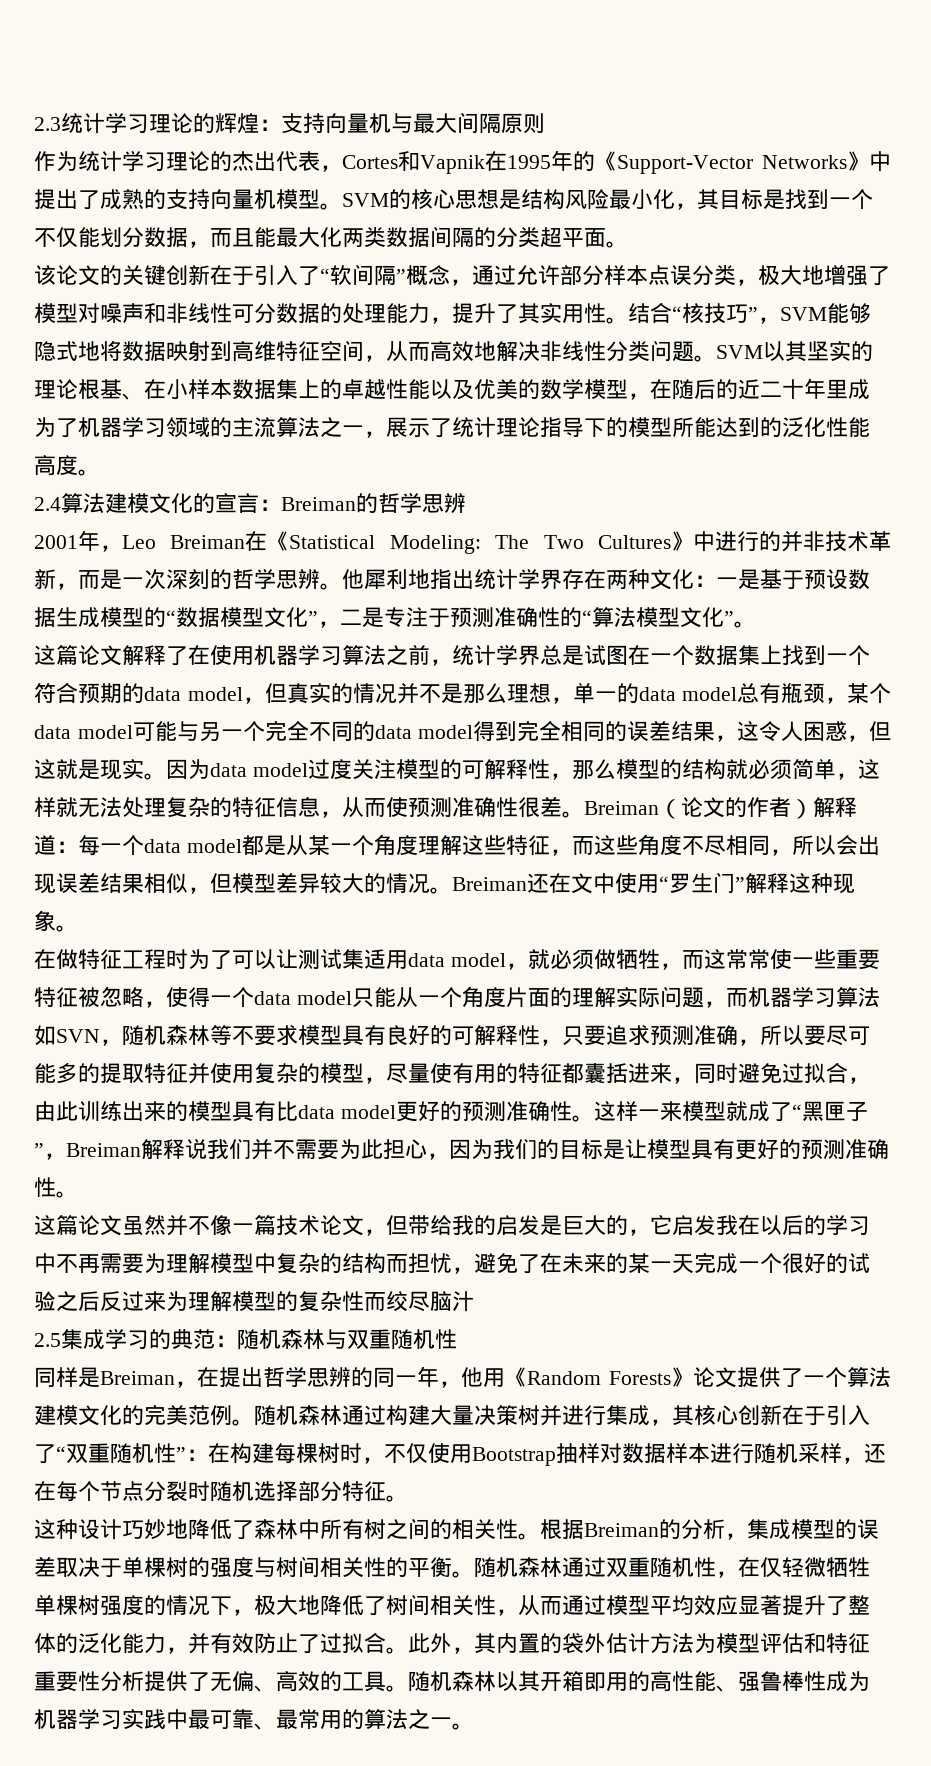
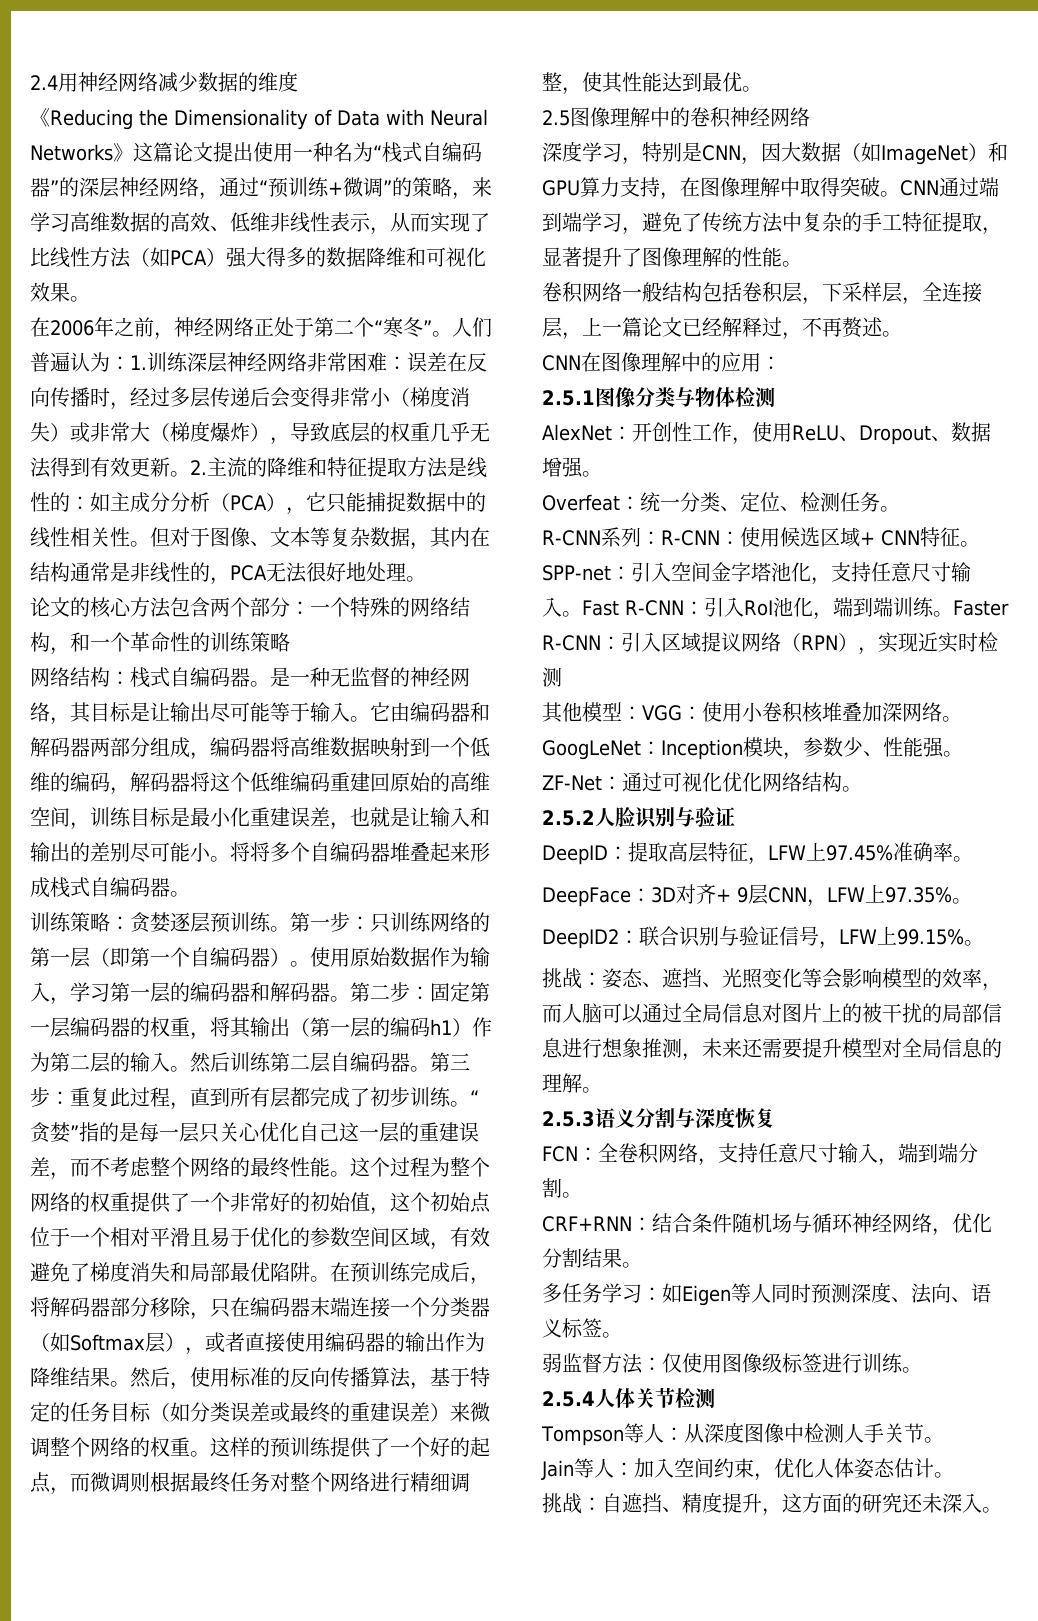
[34,112,545,134] [34,150,891,174] [34,189,873,210] [34,226,628,248] [34,264,890,286] [34,302,871,324] [34,340,873,362] [34,378,870,400] [34,417,870,438] [34,455,100,476] [34,493,466,514] [34,530,891,554] [34,569,870,590] [34,607,756,628] [34,644,870,666] [34,682,891,704] [34,720,891,742] [34,759,880,780] [34,796,857,819] [34,834,880,856] [34,872,855,894] [34,910,78,932] [34,949,880,970] [34,986,880,1008] [34,1025,870,1046] [34,1062,870,1084] [34,1101,868,1122] [34,1139,889,1160] [34,1177,78,1198] [34,1215,870,1236] [34,1252,870,1274] [34,1291,474,1312] [34,1329,457,1350] [34,1366,891,1388] [34,1404,870,1426] [34,1443,886,1466] [34,1481,408,1502] [34,1518,879,1540] [34,1556,870,1578] [34,1594,870,1616] [34,1632,870,1654] [34,1671,870,1692] [34,1709,452,1730] 2.3统计学习理论的辉煌：支持向量机与最大间隔原则 // 作为统计学习理论的杰出代表，Cortes和Vapnik在1995年的《Support-Vector Networks》中提出了成熟的支持向量机模型。SVM的核心思想是结构风险最小化，其目标是找到一个不仅能划分数据，而且能最大化两类数据间隔的分类超平面。 // 该论文的关键创新在于引入了“软间隔”概念，通过允许部分样本点误分类，极大地增强了模型对噪声和非线性可分数据的处理能力，提升了其实用性。结合“核技巧”，SVM能够隐式地将数据映射到高维特征空间，从而高效地解决非线性分类问题。SVM以其坚实的理论根基、在小样本数据集上的卓越性能以及优美的数学模型，在随后的近二十年里成为了机器学习领域的主流算法之一，展示了统计理论指导下的模型所能达到的泛化性能高度。 // 2.4算法建模文化的宣言：Breiman的哲学思辨 // 2001年，Leo Breiman在《Statistical Modeling: The Two Cultures》中进行的并非技术革新，而是一次深刻的哲学思辨。他犀利地指出统计学界存在两种文化：一是基于预设数据生成模型的“数据模型文化”，二是专注于预测准确性的“算法模型文化”。 // 这篇论文解释了在使用机器学习算法之前，统计学界总是试图在一个数据集上找到一个符合预期的data model，但真实的情况并不是那么理想，单一的data model总有瓶颈，某个data model可能与另一个完全不同的data model得到完全相同的误差结果，这令人困惑，但这就是现实。因为data model过度关注模型的可解释性，那么模型的结构就必须简单，这样就无法处理复杂的特征信息，从而使预测准确性很差。Breiman（论文的作者）解释道：每一个data model都是从某一个角度理解这些特征，而这些角度不尽相同，所以会出现误差结果相似，但模型差异较大的情况。Breiman还在文中使用“罗生门”解释这种现象。 // 在做特征工程时为了可以让测试集适用data model，就必须做牺牲，而这常常使一些重要特征被忽略，使得一个data model只能从一个角度片面的理解实际问题，而机器学习算法如SVN，随机森林等不要求模型具有良好的可解释性，只要追求预测准确，所以要尽可能多的提取特征并使用复杂的模型，尽量使有用的特征都囊括进来，同时避免过拟合，由此训练出来的模型具有比data model更好的预测准确性。这样一来模型就成了“黑匣子”，Breiman解释说我们并不需要为此担心，因为我们的目标是让模型具有更好的预测准确性。 // 这篇论文虽然并不像一篇技术论文，但带给我的启发是巨大的，它启发我在以后的学习中不再需要为理解模型中复杂的结构而担忧，避免了在未来的某一天完成一个很好的试验之后反过来为理解模型的复杂性而绞尽脑汁 // 2.5集成学习的典范：随机森林与双重随机性 // 同样是Breiman，在提出哲学思辨的同一年，他用《Random Forests》论文提供了一个算法建模文化的完美范例。随机森林通过构建大量决策树并进行集成，其核心创新在于引入了“双重随机性”：在构建每棵树时，不仅使用Bootstrap抽样对数据样本进行随机采样，还在每个节点分裂时随机选择部分特征。 // 这种设计巧妙地降低了森林中所有树之间的相关性。根据Breiman的分析，集成模型的误差取决于单棵树的强度与树间相关性的平衡。随机森林通过双重随机性，在仅轻微牺牲单棵树强度的情况下，极大地降低了树间相关性，从而通过模型平均效应显著提升了整体的泛化能力，并有效防止了过拟合。此外，其内置的袋外估计方法为模型评估和特征重要性分析提供了无偏、高效的工具。随机森林以其开箱即用的高性能、强鲁棒性成为机器学习实践中最可靠、最常用的算法之一 -> [30,71,298,92] [30,108,488,130] [30,142,482,163] [30,177,492,200] [30,212,490,235] [30,247,486,268] [30,282,90,302] [30,317,492,340] [30,352,487,373] [30,386,470,410] [30,421,490,445] [30,457,487,478] [30,492,486,515] [30,527,490,550] [30,562,426,585] [30,597,470,618] [30,632,290,655] [30,667,470,688] [30,702,490,725] [30,737,490,760] [30,772,490,795] [30,807,490,830] [30,842,490,863] [30,877,190,898] [30,912,490,933] [30,947,490,968] [30,982,490,1005] [30,1017,492,1040] [30,1052,470,1073] [30,1087,479,1110] [30,1122,479,1143] [30,1157,490,1180] [30,1192,491,1215] [30,1227,490,1250] [30,1261,490,1285] [30,1297,490,1320] [30,1332,485,1355] [30,1367,490,1390] [30,1402,490,1423] [30,1437,490,1458] [30,1472,470,1495] [542,72,762,95] [542,107,810,128] [542,141,1008,165] [542,177,999,200] [542,212,1002,235] [542,247,802,267] [542,282,982,305] [542,317,902,340] [542,352,781,372] [542,387,775,408] [542,422,991,445] [542,457,602,478] [542,492,900,512] [542,527,980,547] [542,562,971,585] [542,597,1009,620] [542,632,998,655] [542,667,562,687] [542,702,962,723] [542,737,963,760] [542,772,862,792] [542,807,735,829] [542,842,973,865] [542,884,972,907] [542,926,984,949] [542,968,1002,991] [542,1003,1002,1024] [542,1038,1002,1061] [542,1073,602,1093] [542,1107,775,1128] [542,1143,978,1166] [542,1178,582,1198] [542,1213,992,1236] [542,1248,642,1268] [542,1282,991,1306] [542,1318,622,1338] [542,1353,922,1374] [542,1387,715,1408] [541,1422,944,1446] [541,1458,954,1481] [542,1492,982,1516] 2.4用神经网络减少数据的维度 // 《Reducing the Dimensionality of Data with Neural Networks》这篇论文提出使用一种名为“栈式自编码器”的深层神经网络，通过“预训练+微调”的策略，来学习高维数据的高效、低维非线性表示，从而实现了比线性方法（如PCA）强大得多的数据降维和可视化效果。 // 在2006年之前，神经网络正处于第二个“寒冬”。人们普遍认为：1.训练深层神经网络非常困难：误差在反向传播时，经过多层传递后会变得非常小（梯度消失）或非常大（梯度爆炸），导致底层的权重几乎无法得到有效更新。2.主流的降维和特征提取方法是线性的：如主成分分析（PCA），它只能捕捉数据中的线性相关性。但对于图像、文本等复杂数据，其内在结构通常是非线性的，PCA无法很好地处理。 // 论文的核心方法包含两个部分：一个特殊的网络结构，和一个革命性的训练策略 // 网络结构：栈式自编码器。是一种无监督的神经网络，其目标是让输出尽可能等于输入。它由编码器和解码器两部分组成，编码器将高维数据映射到一个低维的编码，解码器将这个低维编码重建回原始的高维空间，训练目标是最小化重建误差，也就是让输入和输出的差别尽可能小。将将多个自编码器堆叠起来形成栈式自编码器。 // 训练策略：贪婪逐层预训练。第一步：只训练网络的第一层（即第一个自编码器）。使用原始数据作为输入，学习第一层的编码器和解码器。第二步：固定第一层编码器的权重，将其输出（第一层的编码h1）作为第二层的输入。然后训练第二层自编码器。第三步：重复此过程，直到所有层都完成了初步训练。“贪婪”指的是每一层只关心优化自己这一层的重建误差，而不考虑整个网络的最终性能。这个过程为整个网络的权重提供了一个非常好的初始值，这个初始点位于一个相对平滑且易于优化的参数空间区域，有效避免了梯度消失和局部最优陷阱。在预训练完成后，将解码器部分移除，只在编码器末端连接一个分类器（如Softmax层），或者直接使用编码器的输出作为降维结果。然后，使用标准的反向传播算法，基于特定的任务目标（如分类误差或最终的重建误差）来微调整个网络的权重。这样的预训练提供了一个好的起点，而微调则根据最终任务对整个网络进行精细调整，使其性能达到最优。 // 2.5图像理解中的卷积神经网络 // 深度学习，特别是CNN，因大数据（如ImageNet）和GPU算力支持，在图像理解中取得突破。CNN通过端到端学习，避免了传统方法中复杂的手工特征提取，显著提升了图像理解的性能。 // 卷积网络一般结构包括卷积层，下采样层，全连接层，上一篇论文已经解释过，不再赘述。 // CNN在图像理解中的应用： // 2.5.1图像分类与物体检测 // AlexNet：开创性工作，使用ReLU、Dropout、数据增强。 // Overfeat：统一分类、定位、检测任务。 // R-CNN系列：R-CNN：使用候选区域+ CNN特征。SPP-net：引入空间金字塔池化，支持任意尺寸输入。Fast R-CNN：引入RoI池化，端到端训练。Faster R-CNN：引入区域提议网络（RPN），实现近实时检测 // 其他模型：VGG：使用小卷积核堆叠加深网络。GoogLeNet：Inception模块，参数少、性能强。ZF-Net：通过可视化优化网络结构。 // 2.5.2人脸识别与验证 // DeepID：提取高层特征，LFW上97.45%准确率。 // DeepFace：3D对齐+ 9层CNN，LFW上97.35%。 // DeepID2：联合识别与验证信号，LFW上99.15%。 // 挑战：姿态、遮挡、光照变化等会影响模型的效率，而人脑可以通过全局信息对图片上的被干扰的局部信息进行想象推测，未来还需要提升模型对全局信息的理解。 // 2.5.3语义分割与深度恢复 // FCN：全卷积网络，支持任意尺寸输入，端到端分割。 // CRF+RNN：结合条件随机场与循环神经网络，优化分割结果。 // 多任务学习：如Eigen等人同时预测深度、法向、语义标签。 // 弱监督方法：仅使用图像级标签进行训练。 // 2.5.4人体关节检测 // Tompson等人：从深度图像中检测人手关节。 // Jain等人：加入空间约束，优化人体姿态估计。 // 挑战：自遮挡、精度提升，这方面的研究还未深入

